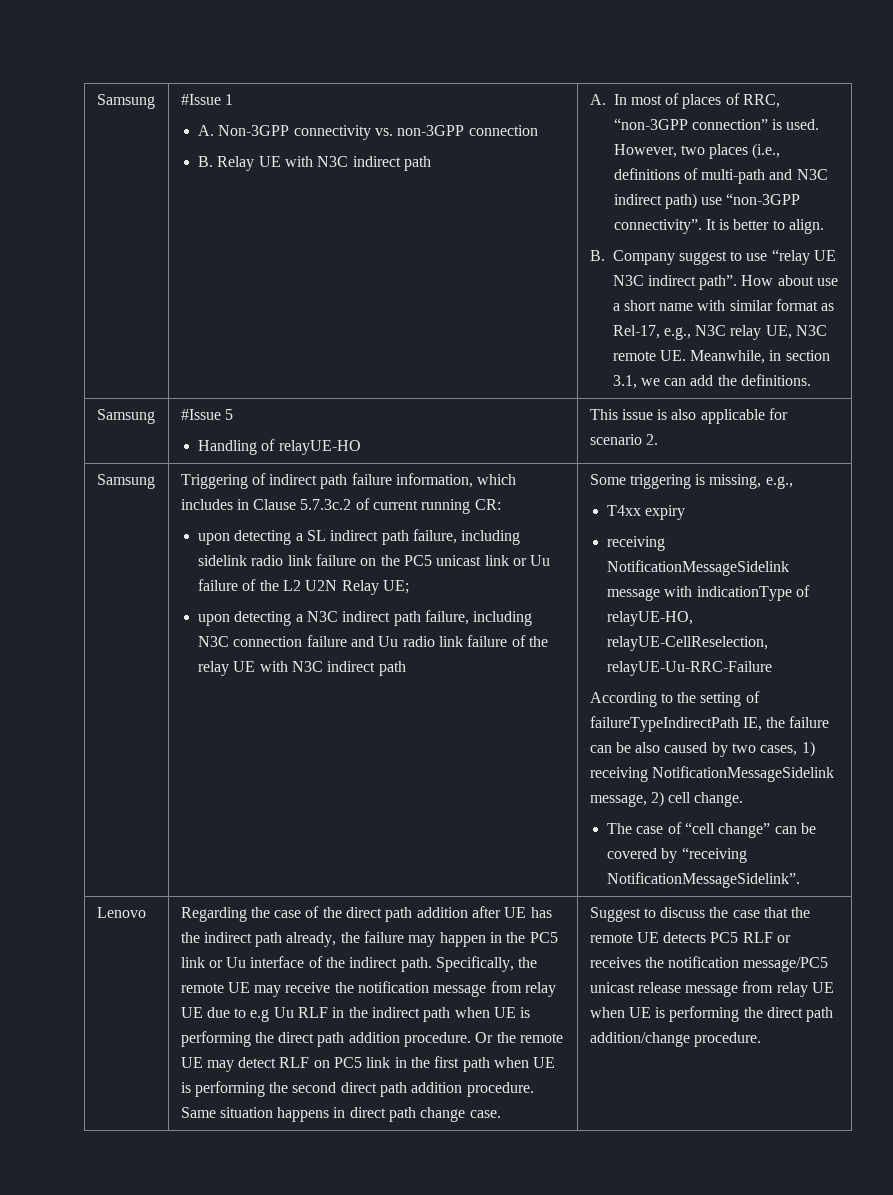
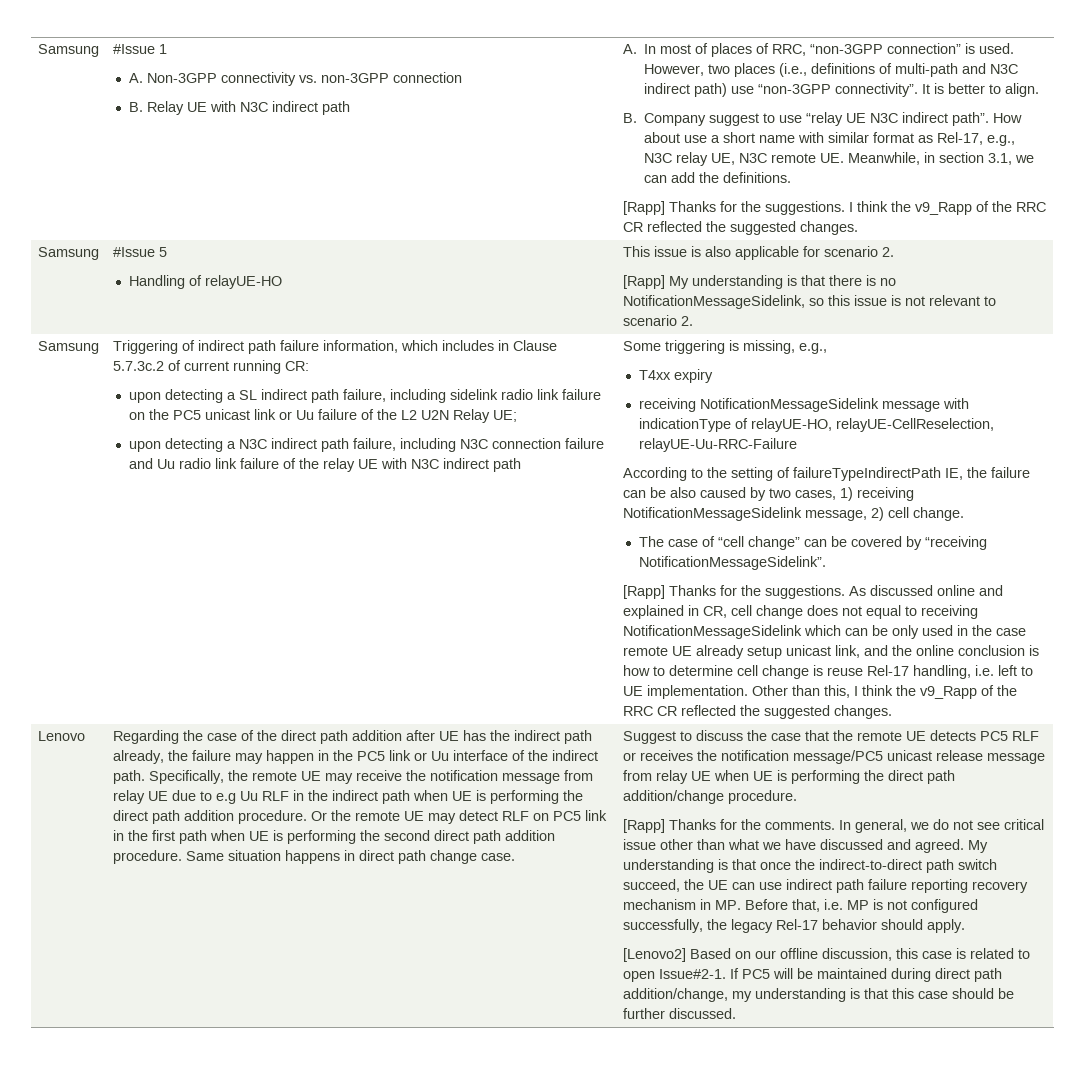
(812, 380) none -> [622,201,1046,215] [622,221,858,235] // [Rapp] Thanks for the suggestions. I think the v9_Rapp of the RRC CR reflected the suggested changes.
(658, 439) none -> [622,275,896,289] [622,295,996,309] [622,315,693,326] // [Rapp] My understanding is that there is no NotificationMessageSidelink, so this issue is not relevant to scenario 2.
(801, 880) none -> [622,585,1003,599] [622,605,978,619] [622,625,1026,639] [622,645,1039,659] [622,665,1033,679] [622,685,1017,699] [622,705,892,719] // [Rapp] Thanks for the suggestions. As discussed online and explained in CR, cell change does not equal to receiving NotificationMessageSidelink which can be only used in the case remote UE already setup unicast link, and the online conclusion is how to determine cell change is reuse Rel-17 handling, i.e. left to UE implementation. Other than this, I think the v9_Rapp of the RRC CR reflected the suggested changes.
(761, 1039) none -> [622,819,1044,833] [622,839,988,853] [622,859,997,873] [622,879,1028,893] [622,899,978,913] [622,919,965,933] [622,948,1030,962] [622,968,1002,982] [622,988,1014,1002] [622,1008,736,1019] // [Rapp] Thanks for the comments. In general, we do not see critical issue other than what we have discussed and agreed. My understanding is that once the indirect-to-direct path switch succeed, the UE can use indirect path failure reporting recovery mechanism in MP. Before that, i.e. MP is not configured successfully, the legacy Rel-17 behavior should apply. // [Lenovo2] Based on our offline discussion, this case is related to open Issue#2-1. If PC5 will be maintained during direct path addition/change, my understanding is that this case should be further discussed.

